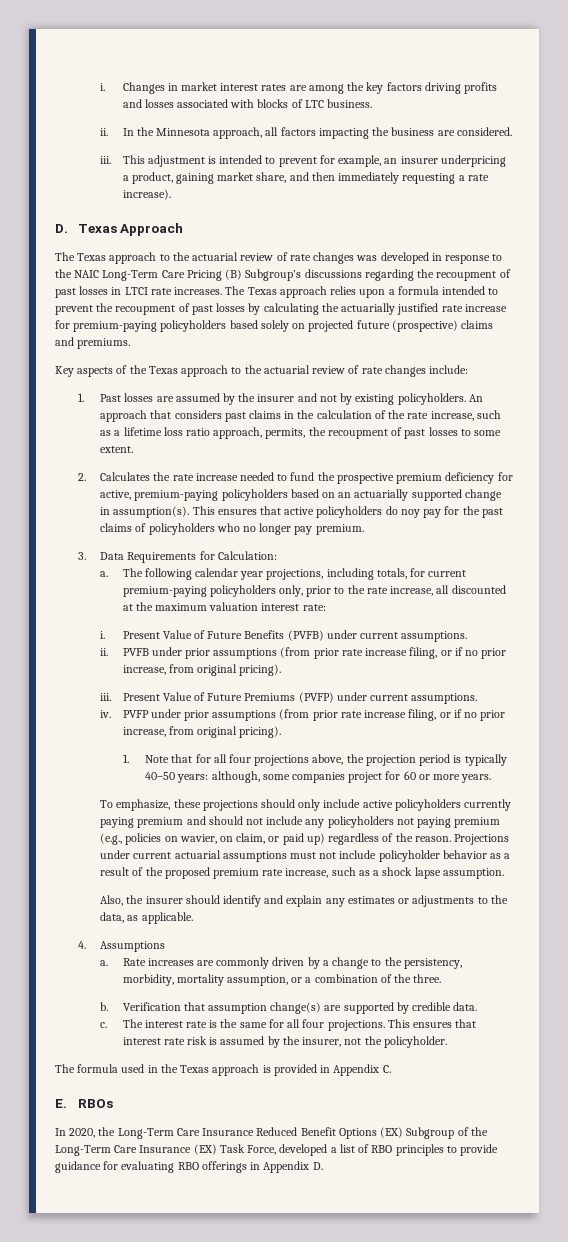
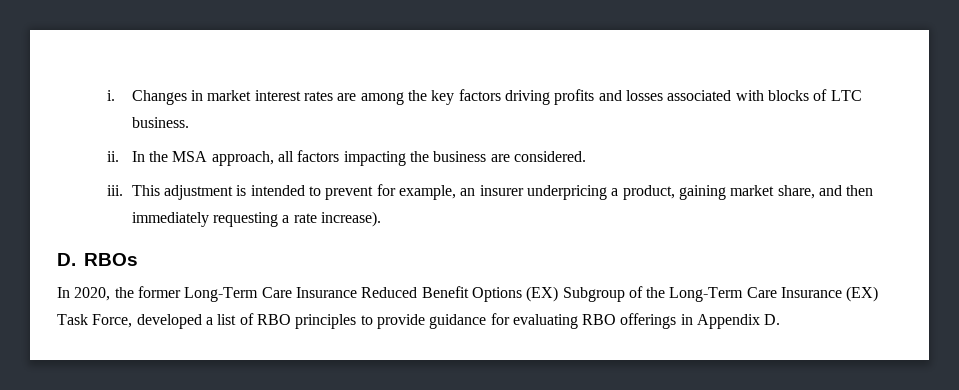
[156,128,211,136] Minnesota -> [172,151,208,162] MSA
[77,223,184,236] [55,252,503,264] [55,269,511,281] [55,286,499,298] [55,303,507,315] [55,320,494,332] [55,337,131,349] [55,365,469,377] [77,393,483,405] [100,410,501,422] [100,427,502,439] [100,446,134,453] [77,472,513,484] [100,489,502,501] [100,506,503,518] [100,523,364,535] [77,551,277,563] [100,568,467,580] [122,585,506,597] [122,602,326,611] [100,630,468,642] [100,647,507,659] [122,664,282,676] [100,692,478,704] [100,709,506,721] [122,726,282,738] [122,754,507,766] [145,771,492,783] [100,799,512,811] [100,816,501,828] [100,833,510,845] [100,850,511,862] [100,867,504,879] [100,895,508,907] [100,912,193,924] [77,941,166,952] [100,957,462,969] [122,974,442,986] [100,1002,478,1014] [100,1019,477,1031] [122,1036,447,1048] [55,1064,391,1076] [55,1099,67,1108] Texas Approach // The Texas approach to the actuarial review of rate changes was developed in response to the NAIC Long-Term Care Pricing (B) Subgroup’s discussions regarding the recoupment of past losses in LTCI rate increases. The Texas approach relies upon a formula intended to prevent the recoupment of past losses by calculating the actuarially justified rate increase for premium-paying policyholders based solely on projected future (prospective) claims and premiums. // Key aspects of the Texas approach to the actuarial review of rate changes include: // 1. Past losses are assumed by the insurer and not by existing policyholders. An approach that considers past claims in the calculation of the rate increase, such as a lifetime loss ratio approach, permits, the recoupment of past losses to some extent. // 2. Calculates the rate increase needed to fund the prospective premium deficiency for active, premium-paying policyholders based on an actuarially supported change in assumption(s). This ensures that active policyholders do noy pay for the past claims of policyholders who no longer pay premium. // 3. Data Requirements for Calculation: // a. The following calendar year projections, including totals, for current premium-paying policyholders only, prior to the rate increase, all discounted at the maximum valuation interest rate: // i. Present Value of Future Benefits (PVFB) under current assumptions. // ii. PVFB under prior assumptions (from prior rate increase filing, or if no prior increase, from original pricing). // iii. Present Value of Future Premiums (PVFP) under current assumptions. // iv. PVFP under prior assumptions (from prior rate increase filing, or if no prior increase, from original pricing). // 1. Note that for all four projections above, the projection period is typically 40–50 years: although, some companies project for 60 or more years. // To emphasize, these projections should only include active policyholders currently paying premium and should not include any policyholders not paying premium (e.g., policies on wavier, on claim, or paid up) regardless of the reason. Projections under current actuarial assumptions must not include policyholder behavior as a result of the proposed premium rate increase, such as a shock lapse assumption. // Also, the insurer should identify and explain any estimates or adjustments to the data, as applicable. // 4. Assumptions // a. Rate increases are commonly driven by a change to the persistency, morbidity, mortality assumption, or a combination of the three. // b. Verification that assumption change(s) are supported by credible data. // c. The interest rate is the same for all four projections. This ensures that interest rate risk is assumed by the insurer, not the policyholder. // The formula used in the Texas approach is provided in Appendix C. // E. -> (76, 259) none
(116, 1131) none -> [137,286,181,298] former

